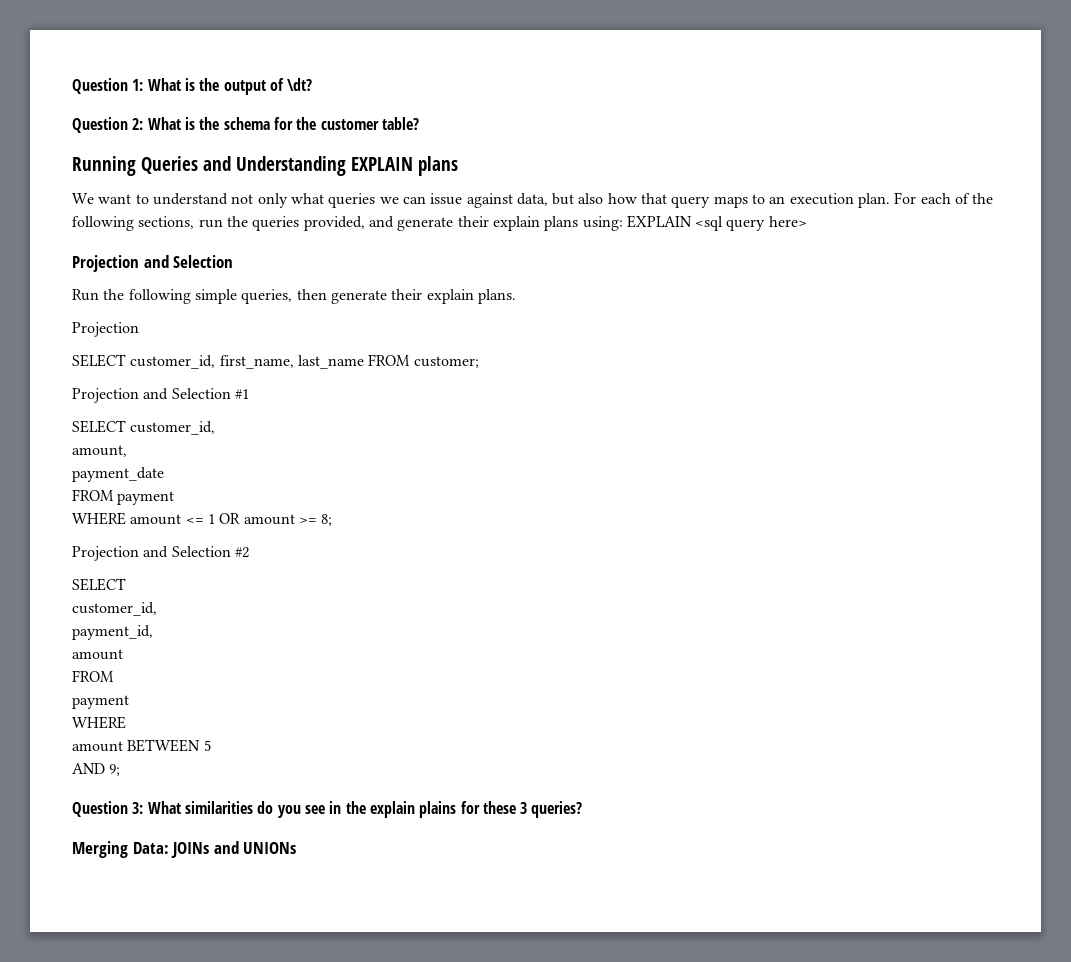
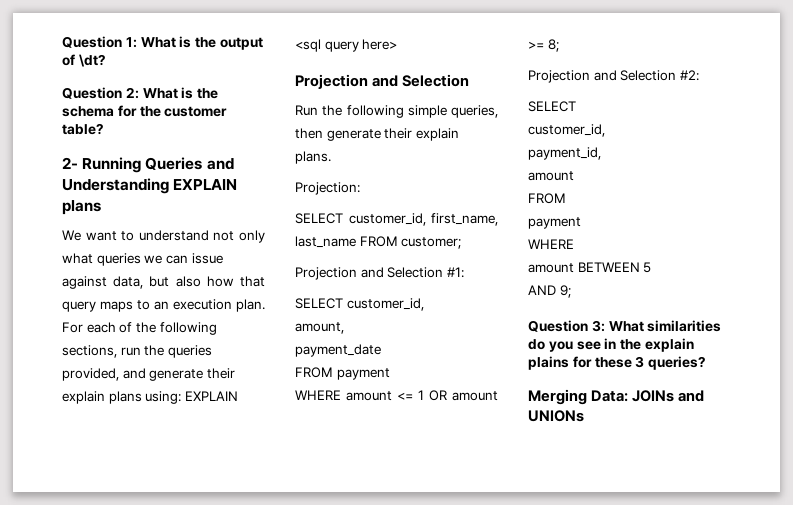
(419, 123) none -> [62,157,78,169] 2-
[72,322,139,337] Projection -> [295,182,360,195] Projection:
[234,389,249,399] #1 -> [446,267,464,278] #1:
[234,547,249,558] #2 -> [679,70,699,81] #2:

